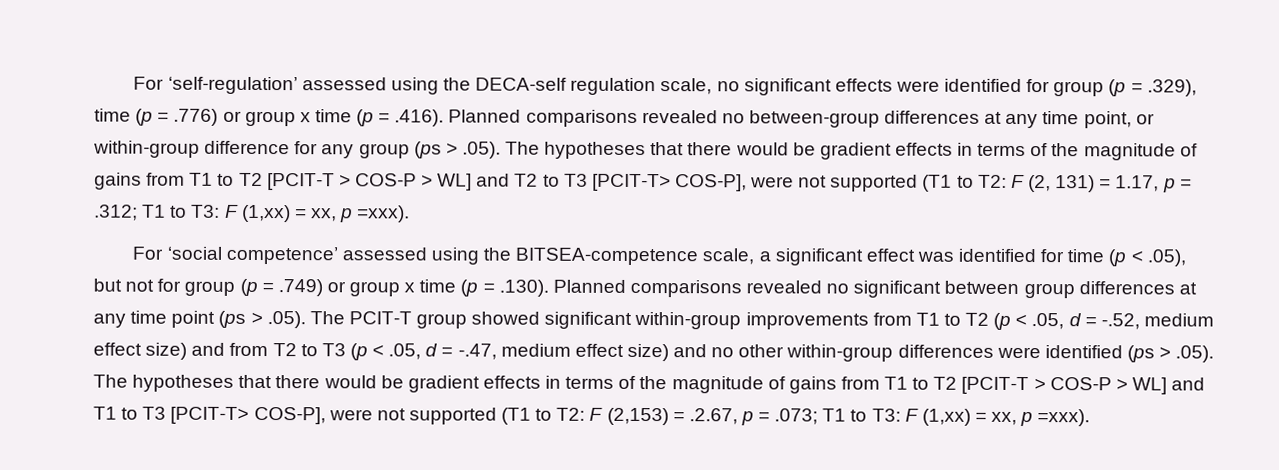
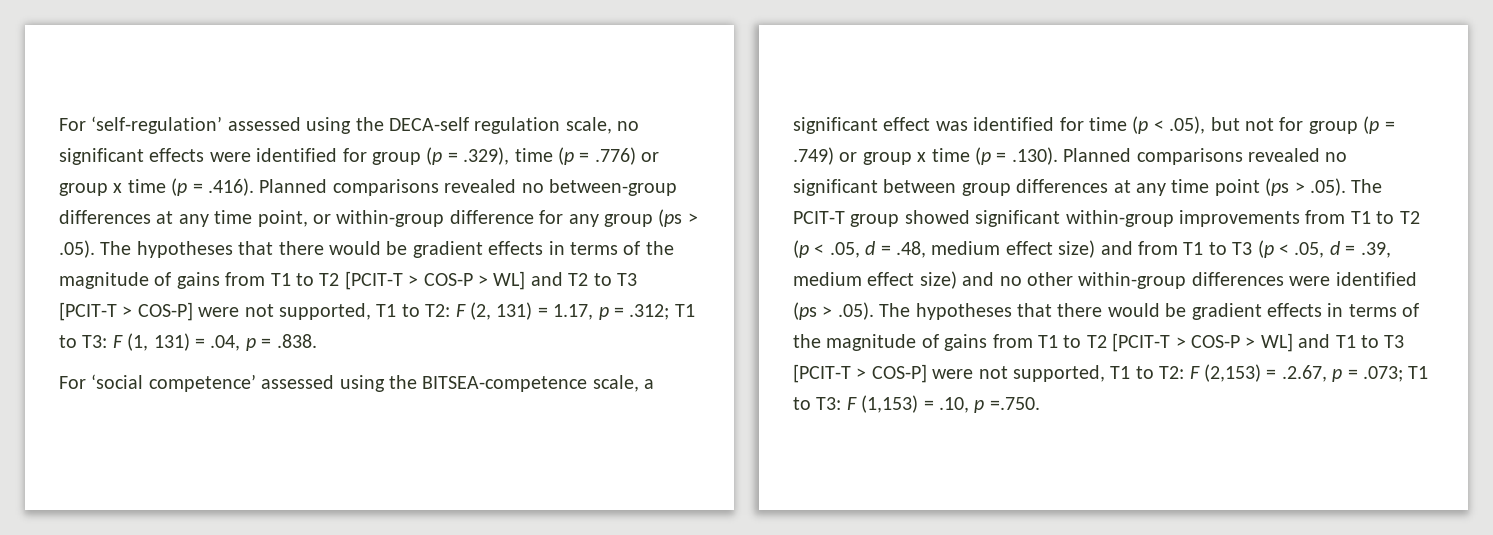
[591,173,953,192] [PCIT-T> COS-P], were not supported (T1 -> [59,302,397,321] [PCIT-T > COS-P] were not supported, T1
[241,204,411,223] (1,xx) = xx, p =xxx). -> [127,333,317,351] (1, 131) = .04, p = .838.
[1100,313,1140,330] -.52, -> [896,241,926,258] .48,
[272,343,297,357] T2 -> [1183,242,1204,255] T1
[457,343,497,360] -.47, -> [1360,242,1391,258] .39,
[170,406,532,425] [PCIT-T> COS-P], were not supported (T1 -> [793,364,1131,383] [PCIT-T > COS-P] were not supported, T1
[921,408,1091,427] (1,xx) = xx, p =xxx). -> [861,395,1040,413] (1,153) = .10, p =.750.

